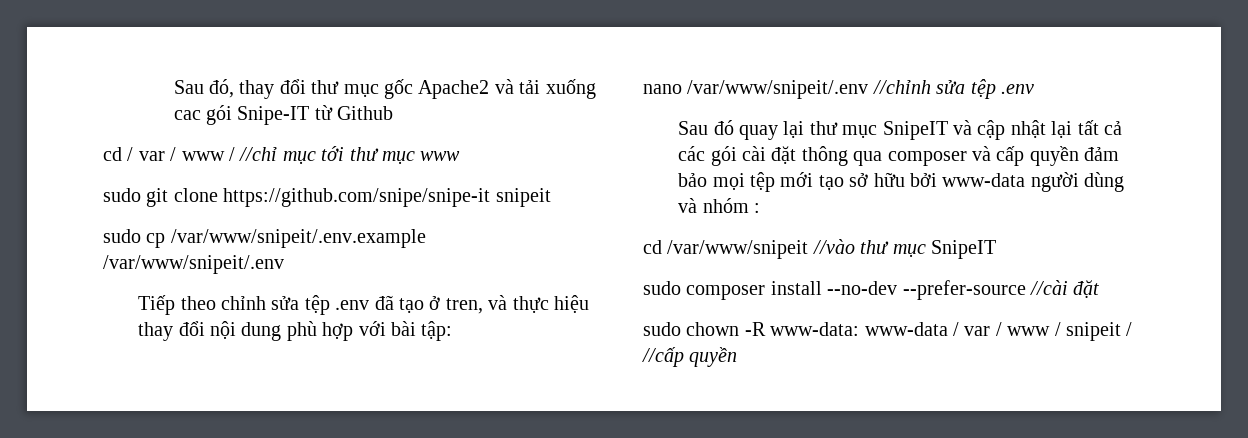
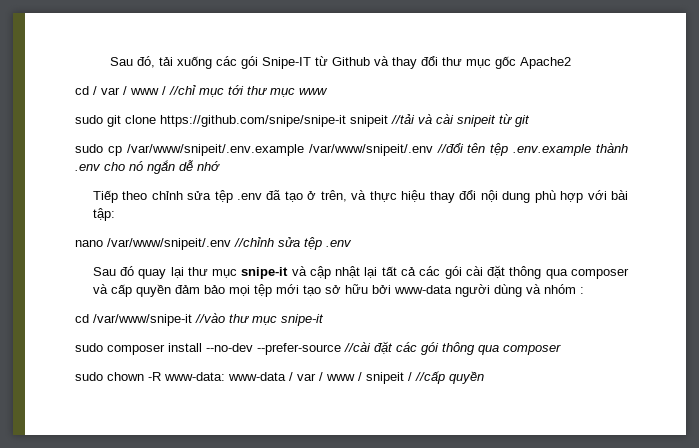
(234, 88) none -> [159,56,390,69] tải xuống các gói Snipe-IT từ Github và
[494,79,596,99] [173,105,394,125] và tải xuống cac gói Snipe-IT từ Github -> (572, 63) none
[103,229,426,248] [103,255,284,274] // sudo cp /var/www/snipeit/.env.example /var/www/snipeit/.env -> [391,114,530,127] [75,143,628,156] [75,160,220,174] //tải và cài snipeit từ git // sudo cp /var/www/snipeit/.env.example /var/www/snipeit/.env //đổi tên tệp .env.example thành .env cho nó ngắn dễ nhớ
[445,298,483,314] tren, -> [320,190,347,202] trên,
[882,121,948,140] SnipeIT -> [241,267,289,279] snipe-it
[667,240,809,259] /var/www/snipeit -> [93,314,192,326] /var/www/snipe-it
[931,240,996,259] SnipeIT -> [281,314,324,326] snipe-it
(1100, 289) none -> [396,342,561,355] các gói thông qua composer

